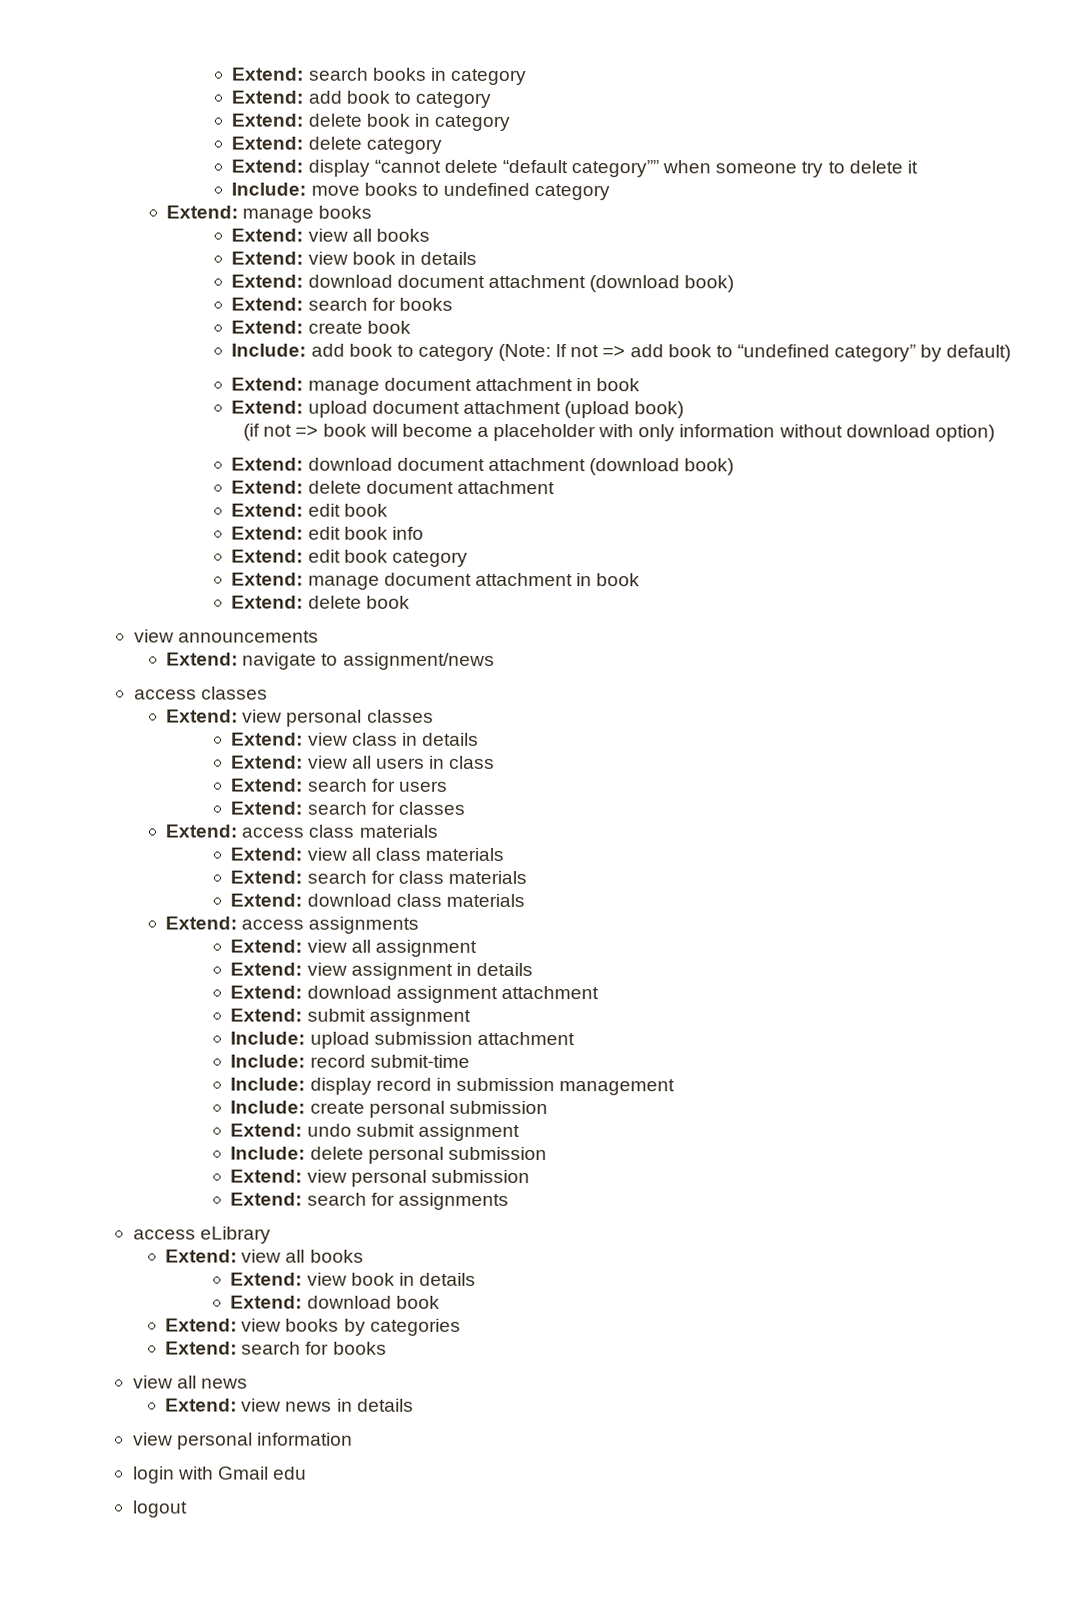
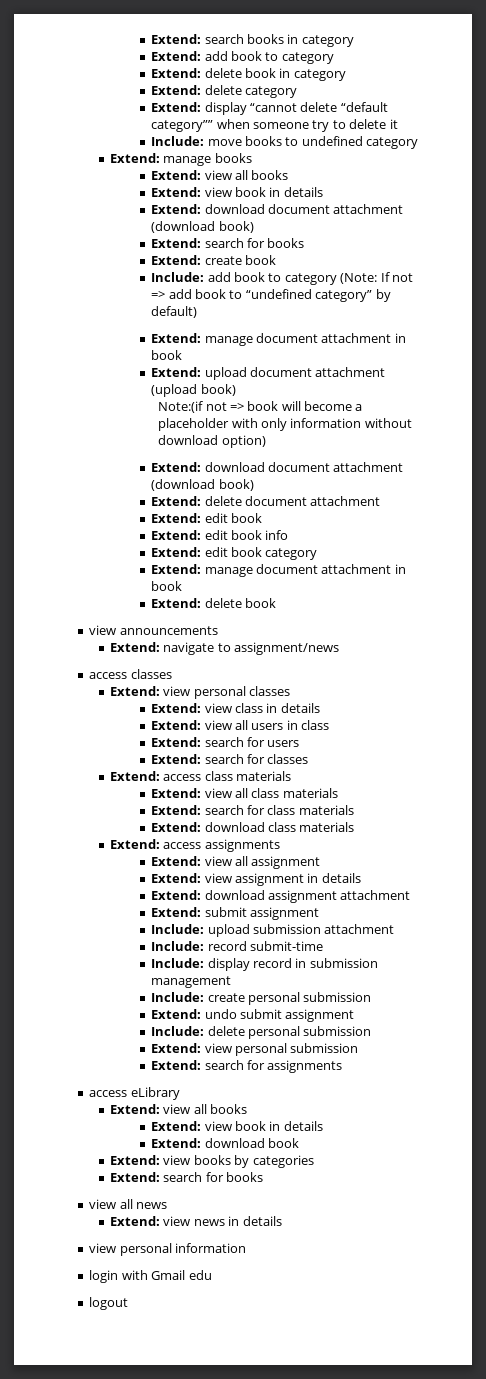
[243,423,261,441] (if -> [158,401,204,413] Note:(if

